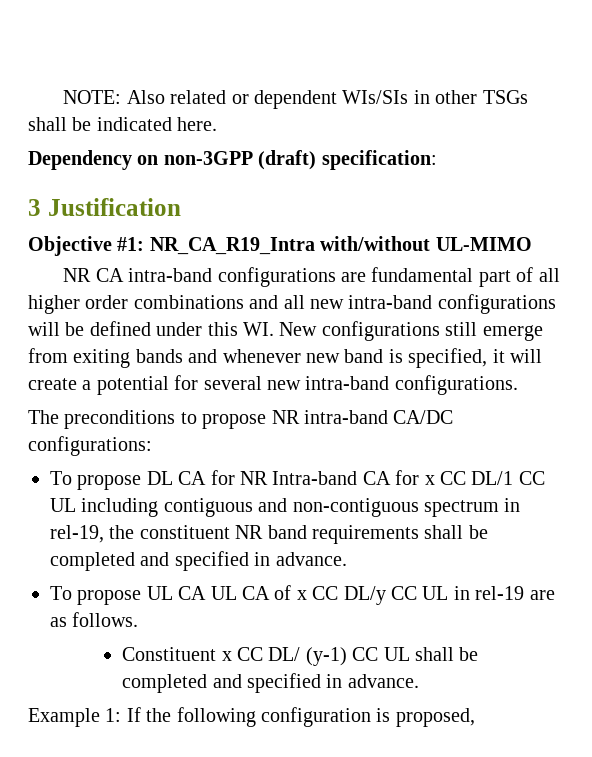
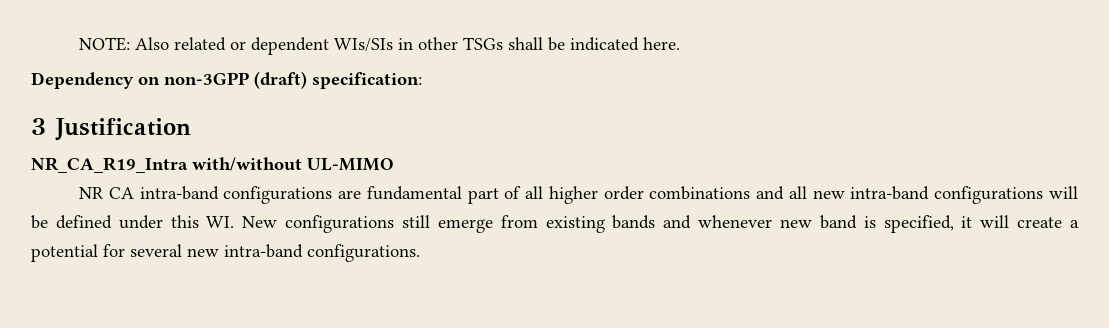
[28,236,145,256] Objective #1: -> (191, 129) none
[73,349,131,368] exiting -> [545,216,605,233] existing
[28,410,454,429] [28,436,152,456] [50,470,545,490] [50,498,521,517] [50,525,488,544] [50,551,347,571] [50,585,555,605] [50,612,139,627] [122,647,479,666] [122,673,419,693] [28,707,475,727] // The preconditions to propose NR intra-band CA/DC configurations: // To propose DL CA for NR Intra-band CA for x CC DL/1 CC UL including contiguous and non-contiguous spectrum in rel-19, the constituent NR band requirements shall be completed and specified in advance. // To propose UL CA UL CA of x CC DL/y CC UL in rel-19 are as follows. // Constituent x CC DL/ (y-1) CC UL shall be completed and specified in advance. // Example 1: If the following configuration is proposed, -> (420, 253) none

